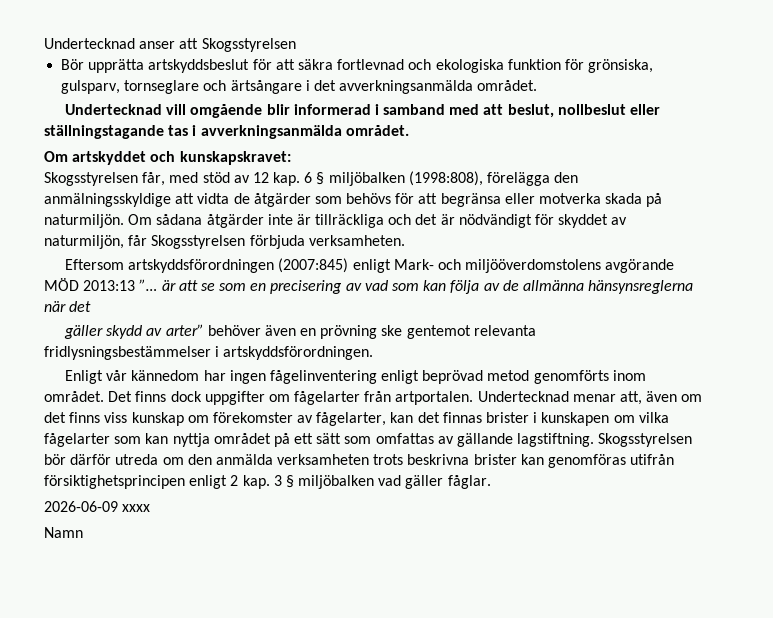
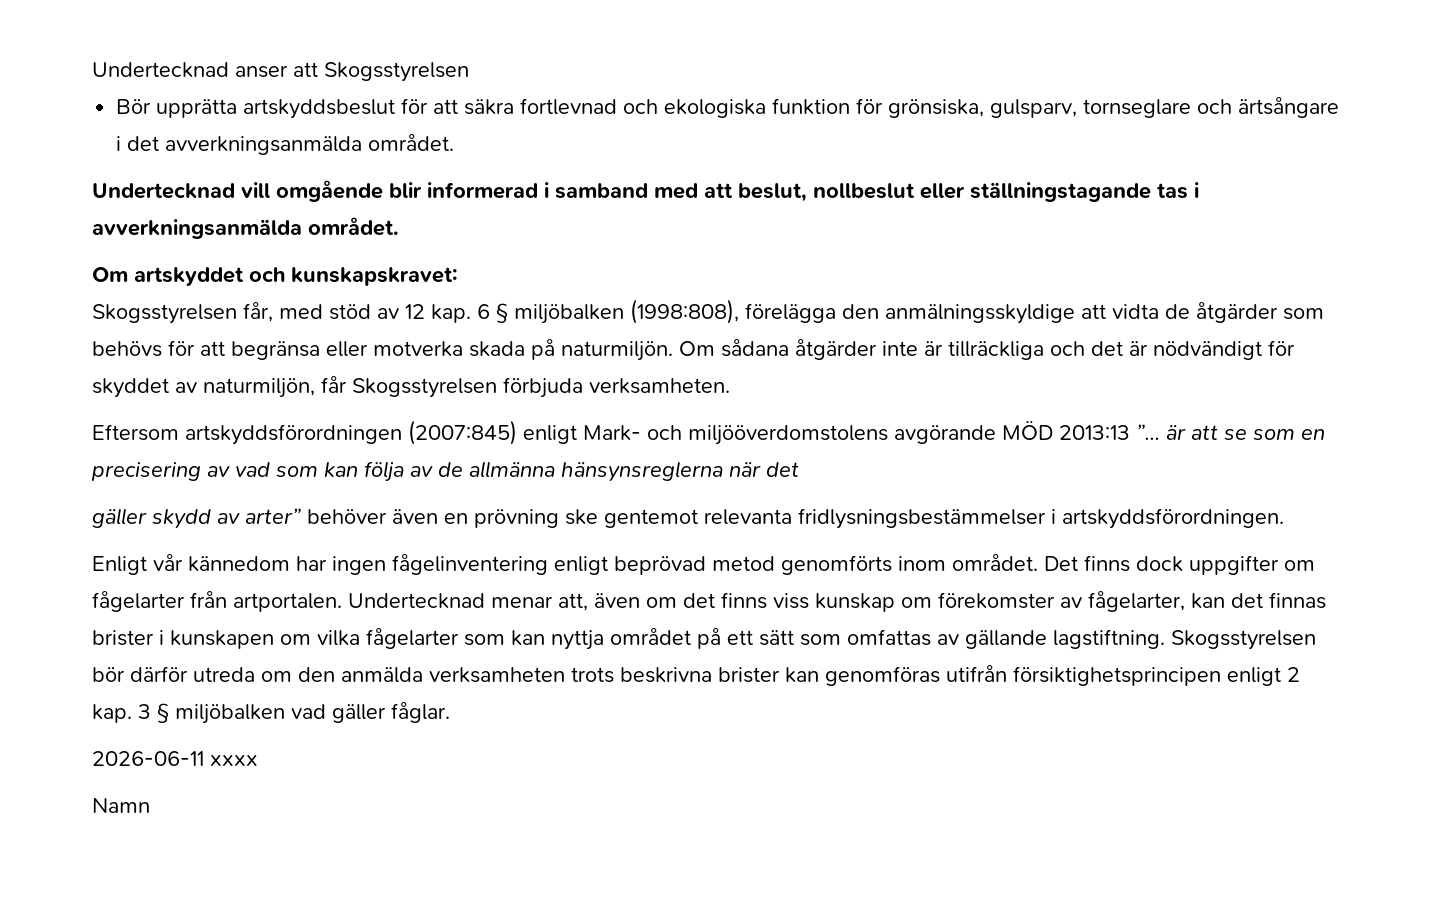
[44,501,118,512] 2026-06-09 -> [92,751,204,766] 2026-06-11

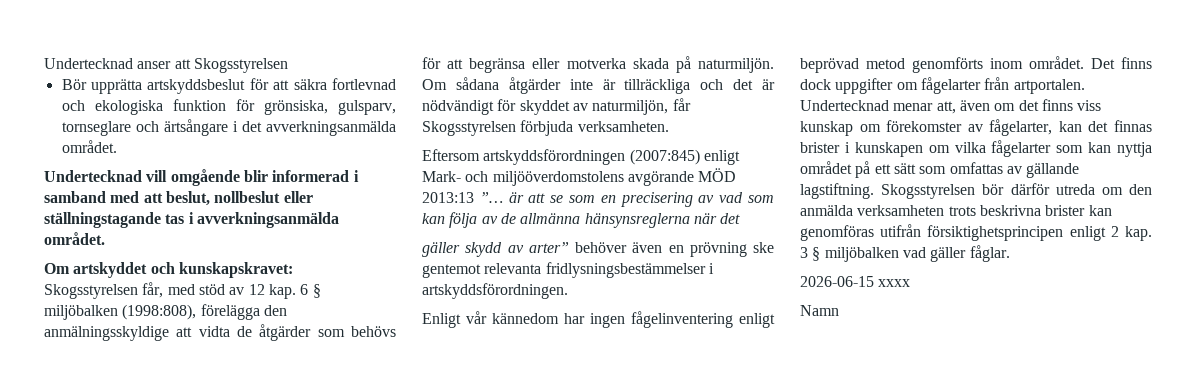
[92,751,204,766] 2026-06-11 -> [800,276,874,287] 2026-06-15

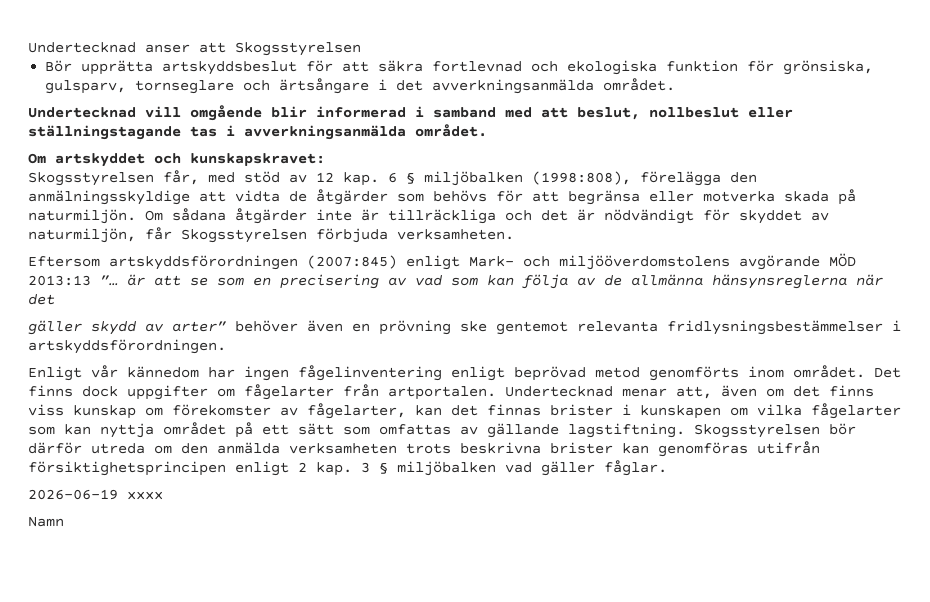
[800,276,874,287] 2026-06-15 -> [28,489,118,500] 2026-06-19

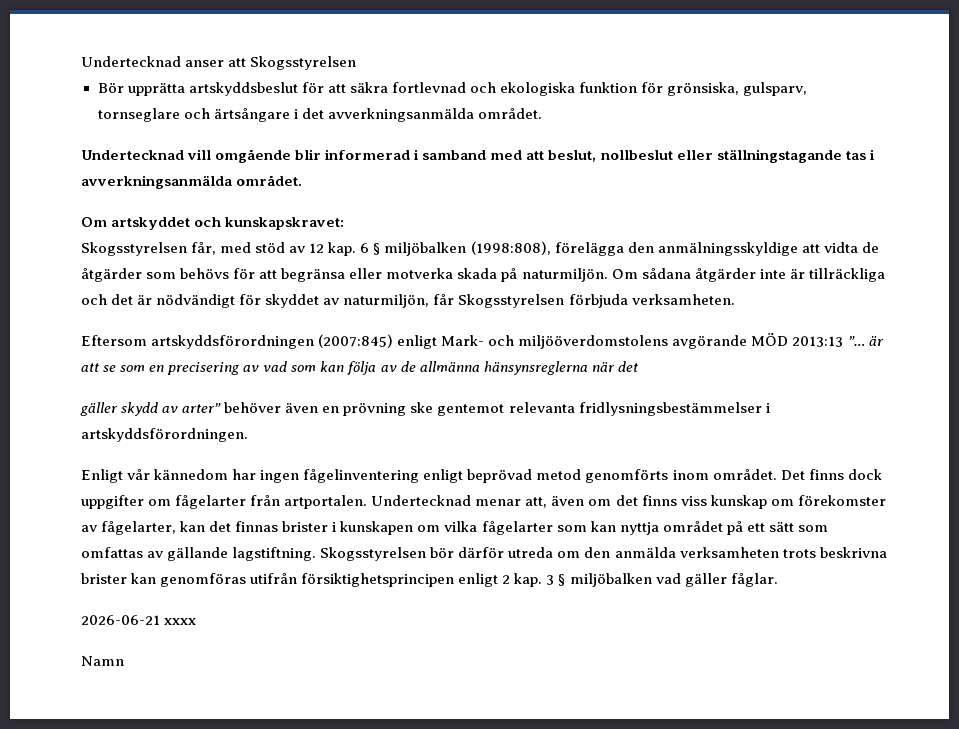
[28,489,118,500] 2026-06-19 -> [81,615,160,625] 2026-06-21

